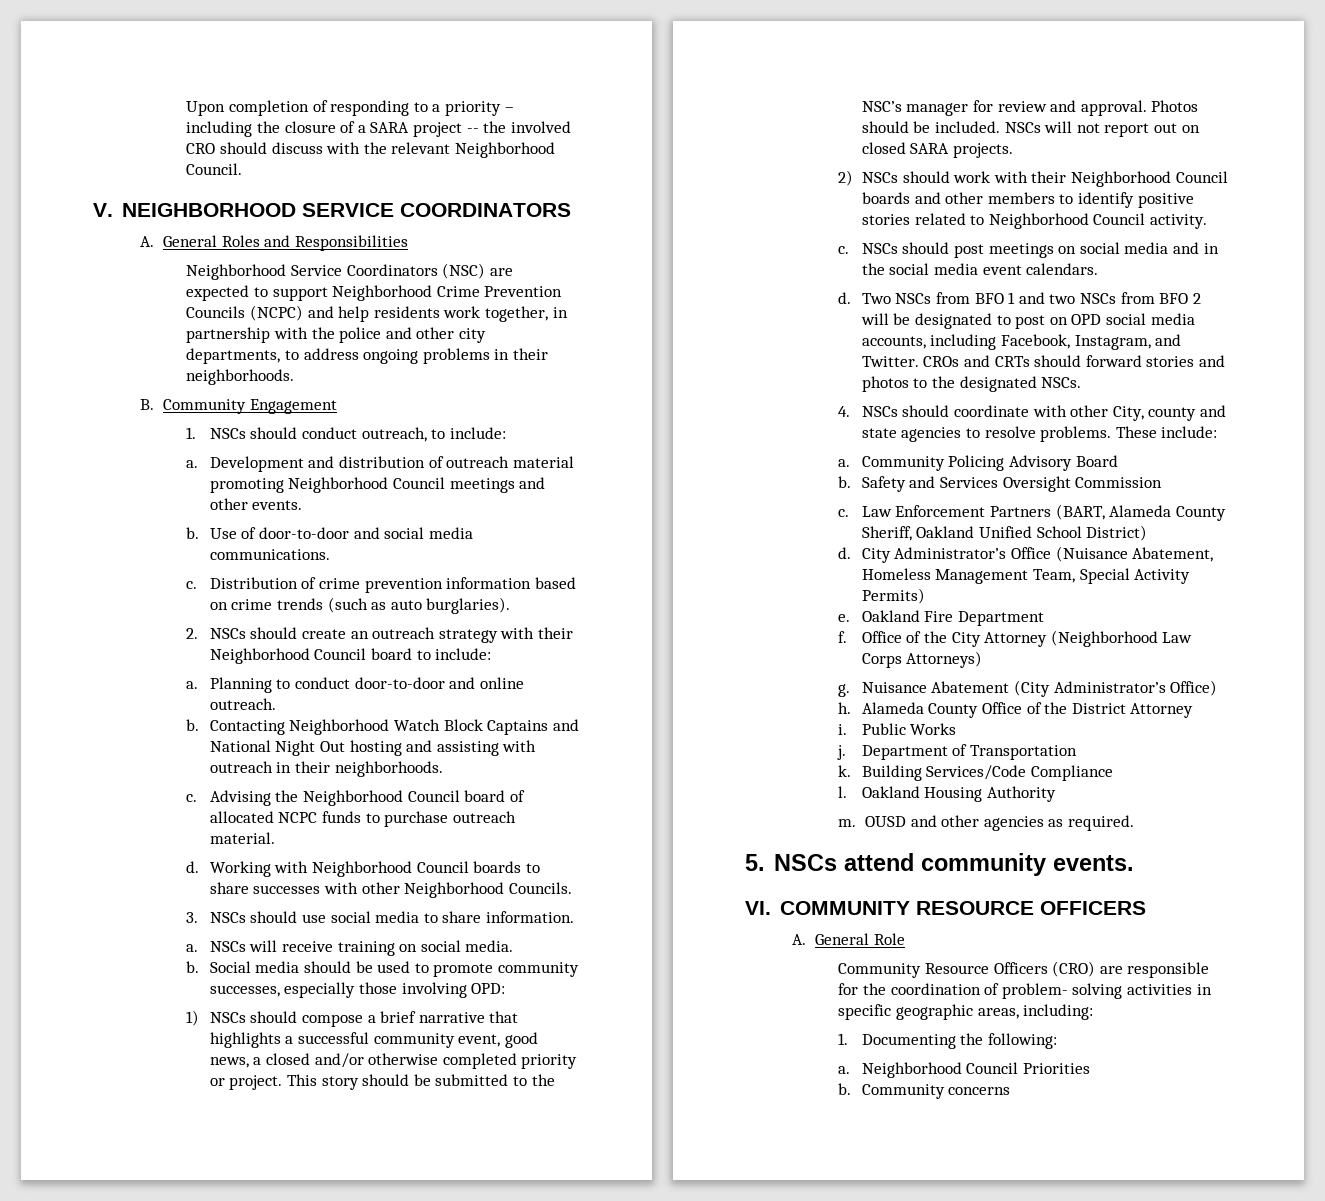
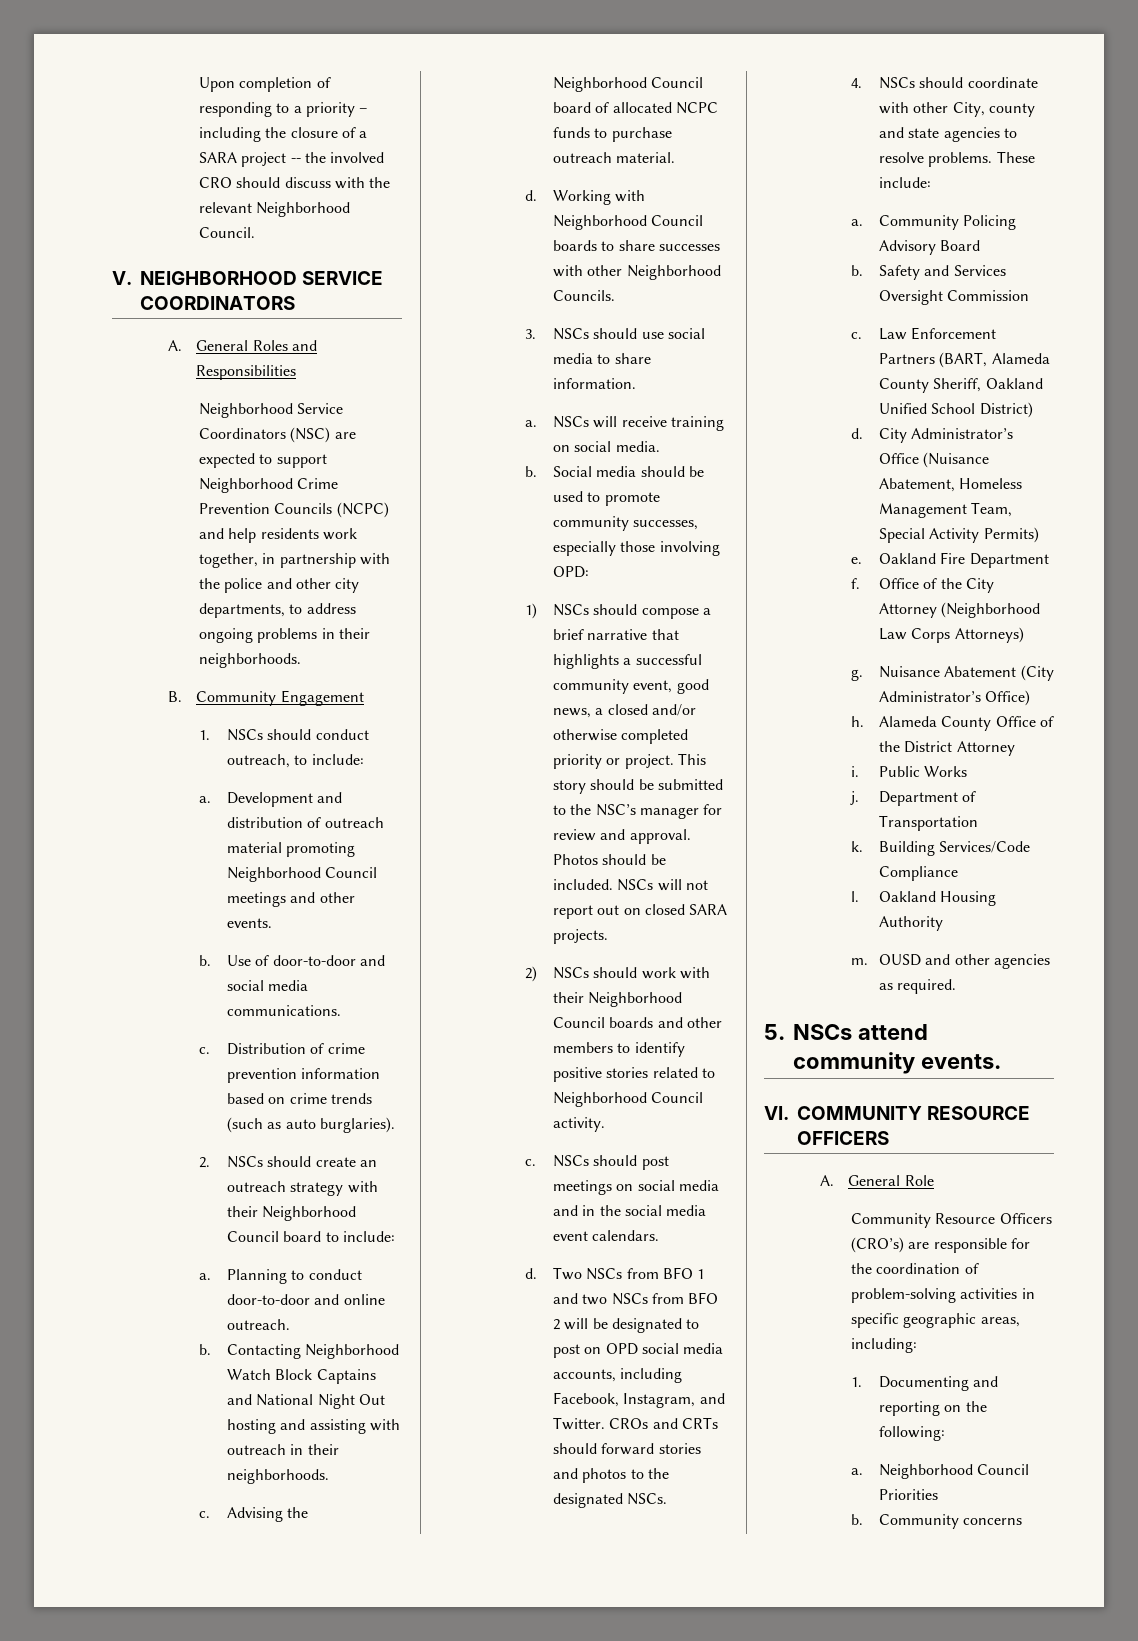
[1052,961,1096,977] (CRO) -> [851,1237,904,1253] (CRO’s)
[1001,983,1123,999] problem- solving -> [851,1288,956,1303] problem-solving
(956, 1041) none -> [973,1376,999,1387] [879,1401,962,1416] and reporting on

